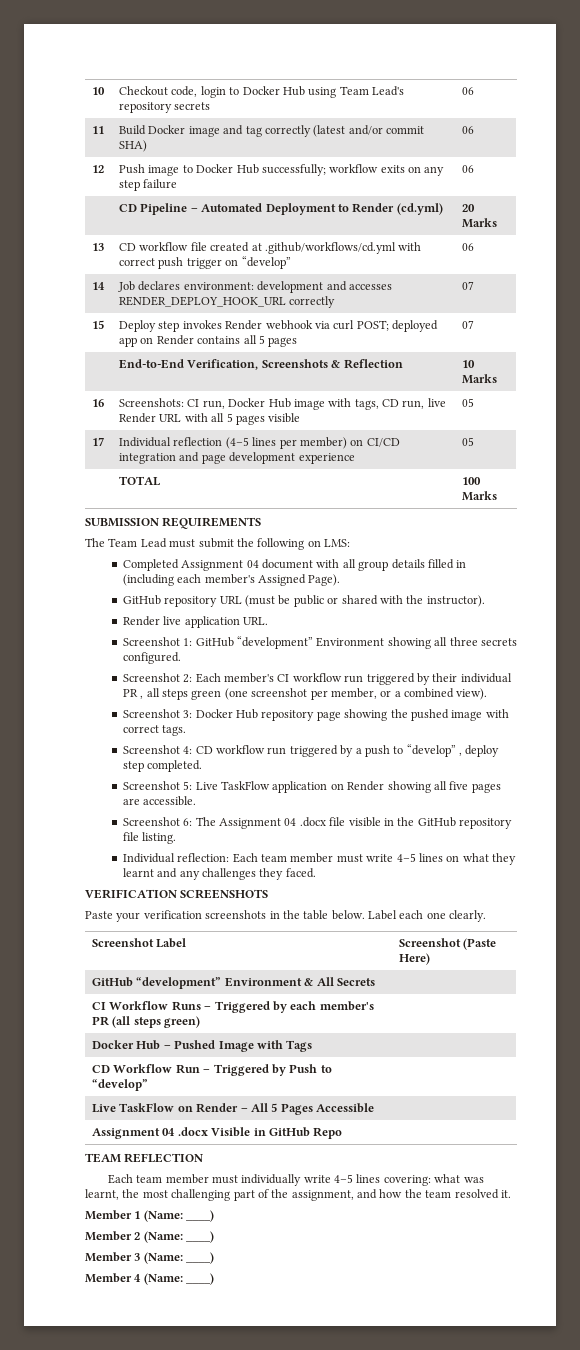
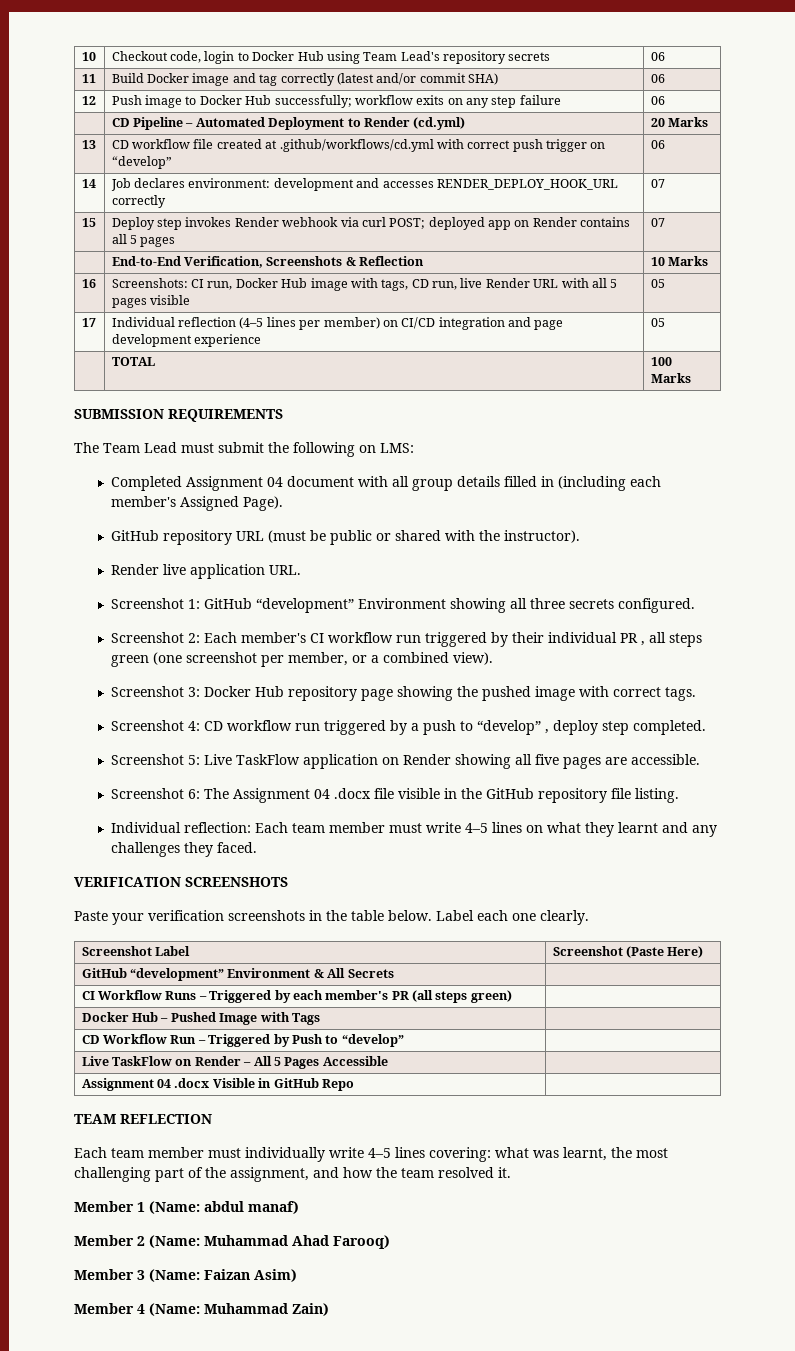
[186,1210,215,1222] ____) -> [204,1201,299,1214] abdul manaf)
[186,1231,215,1243] ____) -> [204,1235,390,1249] Muhammad Ahad Farooq)
[186,1252,215,1264] ____) -> [204,1269,297,1282] Faizan Asim)
[186,1273,215,1285] ____) -> [204,1303,329,1316] Muhammad Zain)

